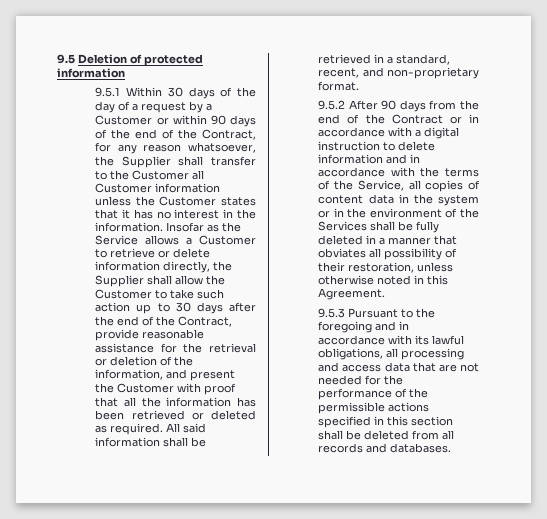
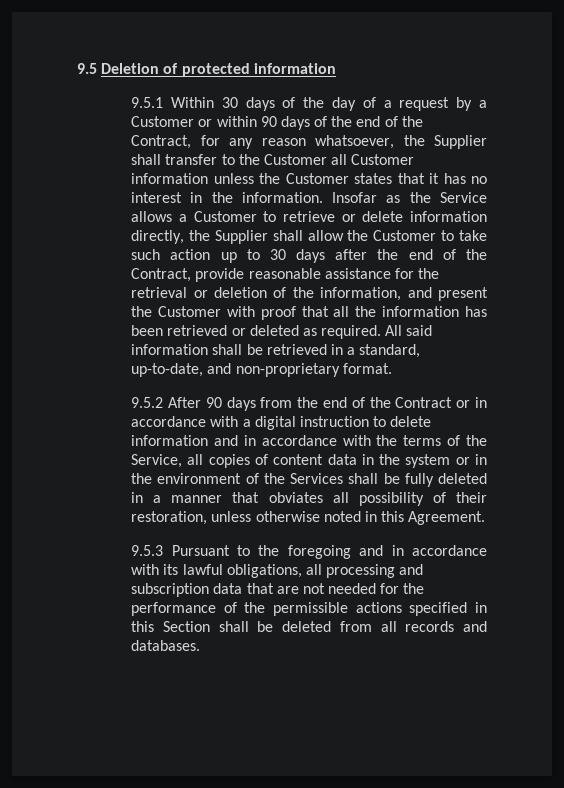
[318,68,360,78] recent, -> [131,363,204,377] up-to-date,
[342,364,382,372] access -> [131,583,210,597] subscription
[411,416,454,426] section -> [162,621,210,632] Section

